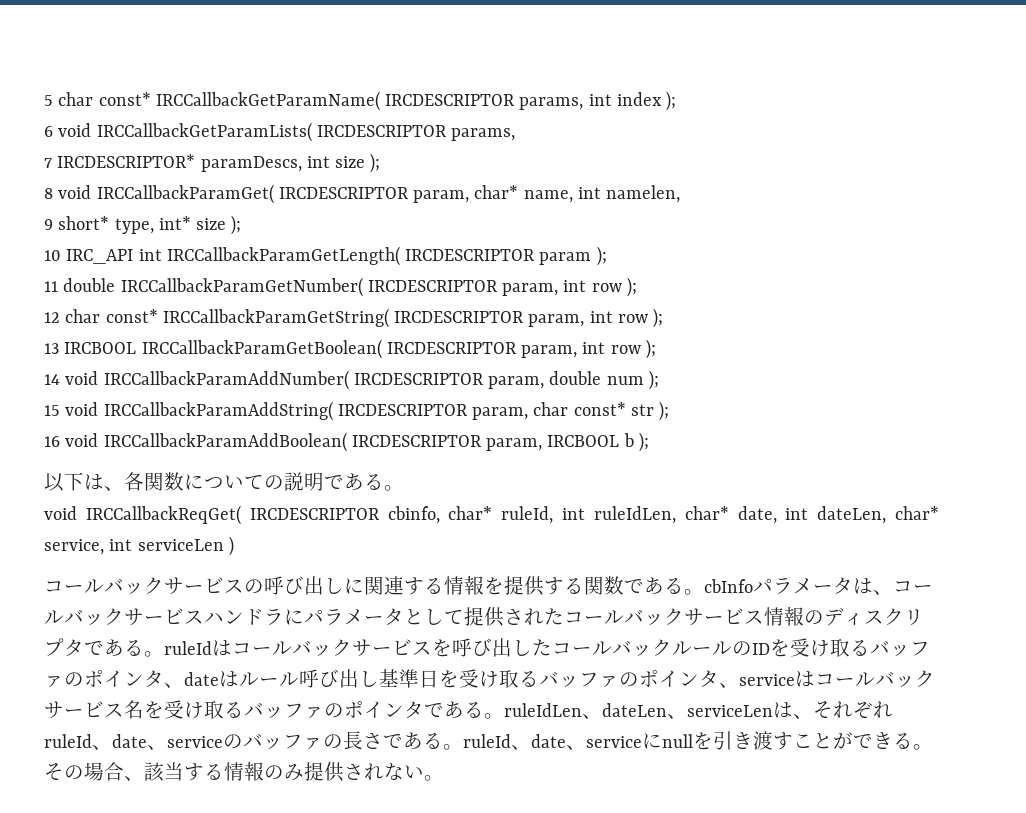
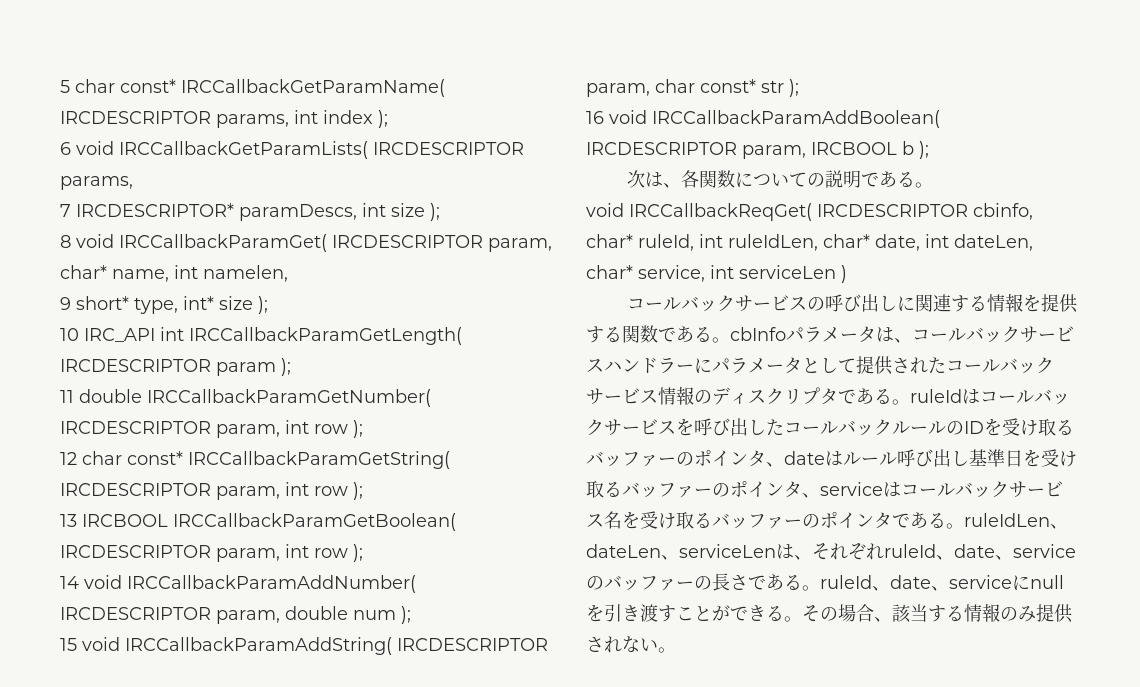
[44,472,84,492] 以下 -> [626,170,645,188] 次
(284, 617) none -> [676,364,694,372] ー
(64, 681) none -> [658,457,676,465] ー
(619, 681) none -> [694,488,712,496] ー
(324, 712) none -> [784,519,802,527] ー
(323, 743) none -> [676,581,694,589] ー

